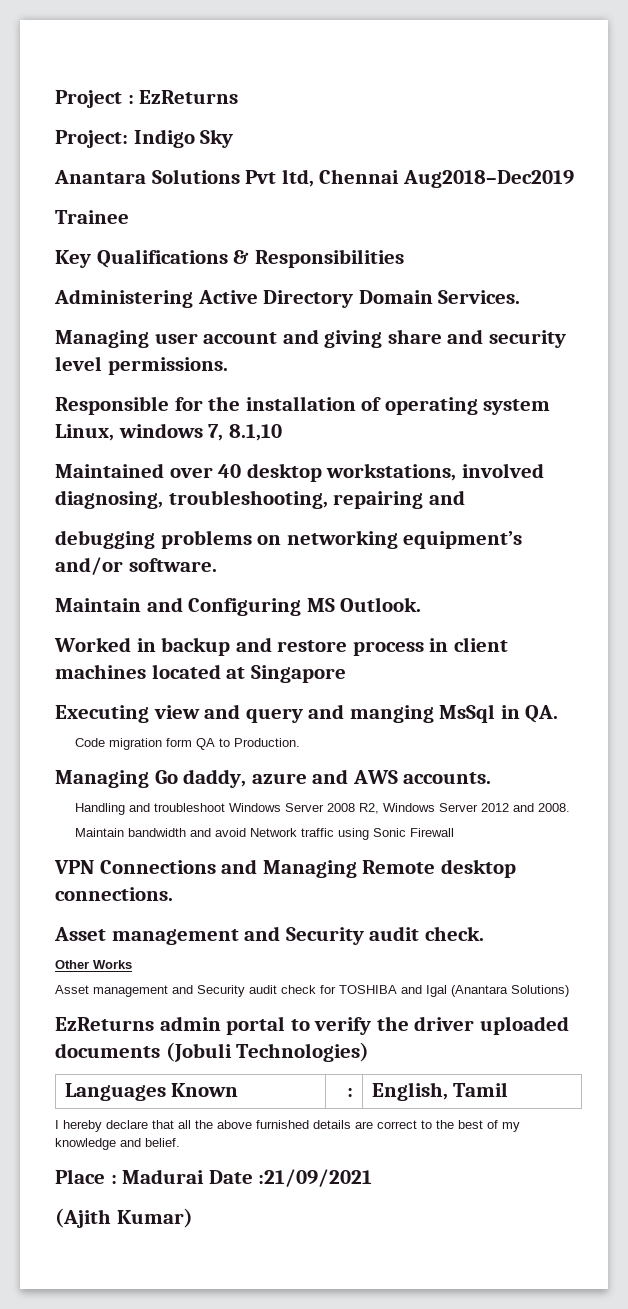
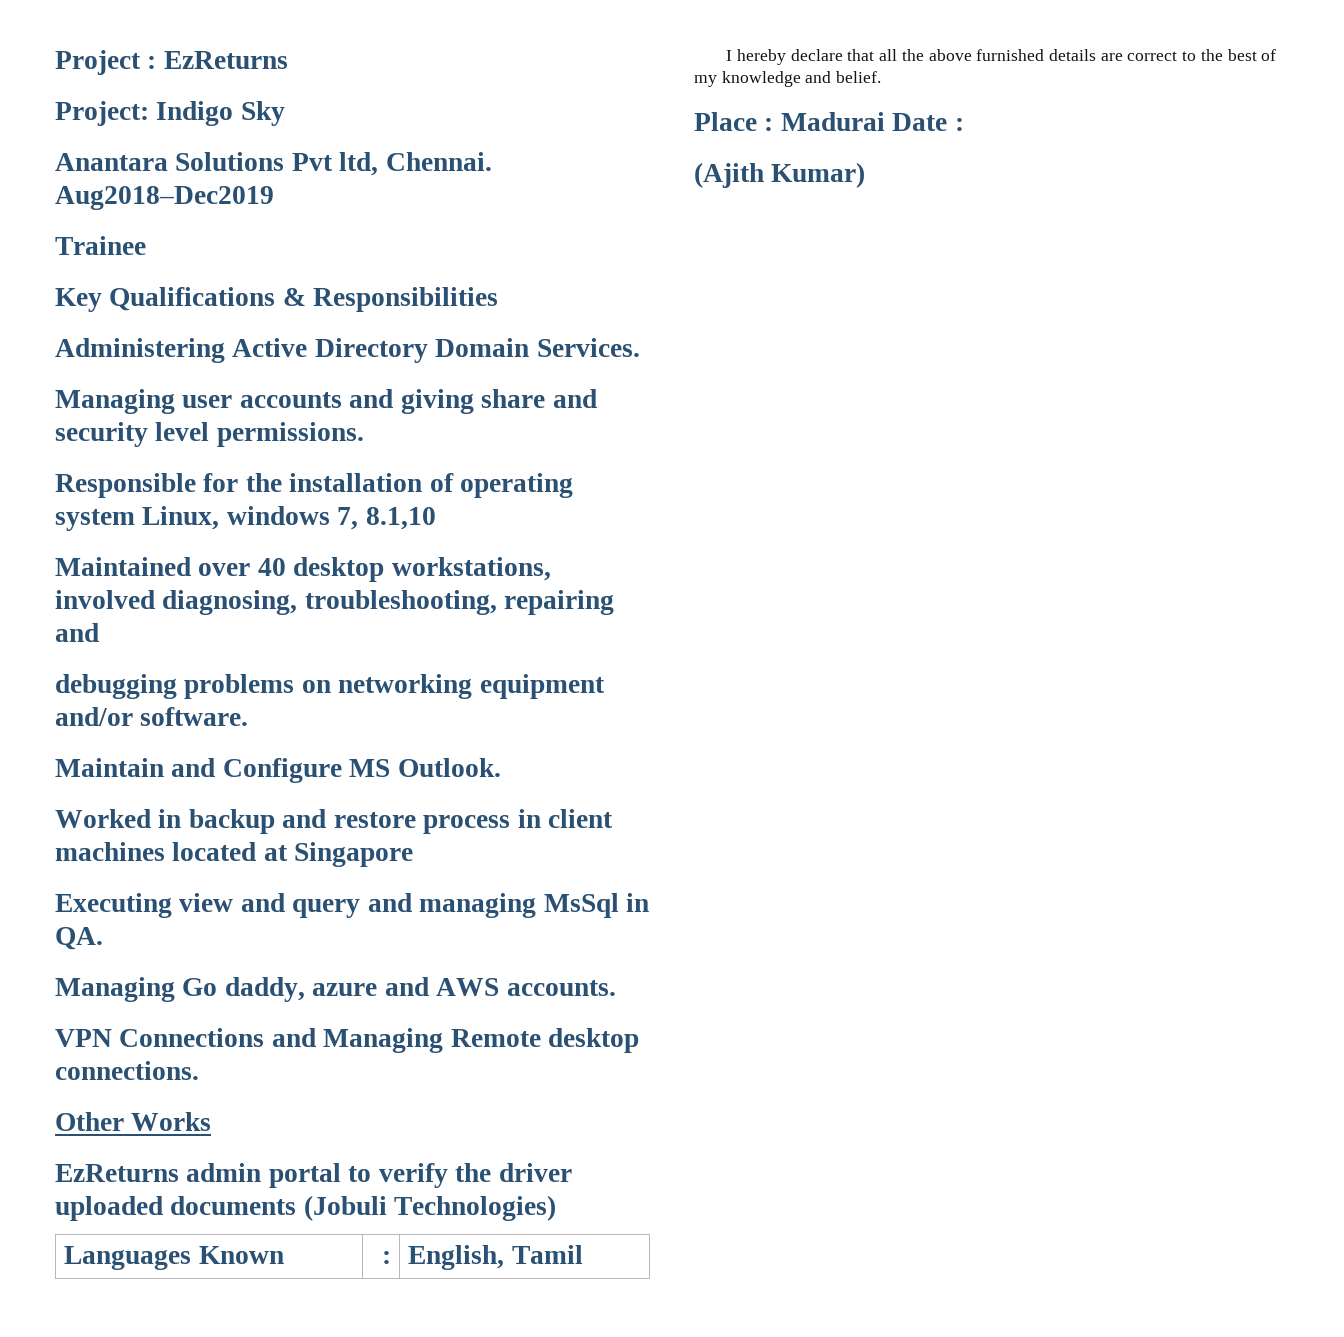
[319,169,400,184] Chennai -> [385,152,492,171] Chennai.
[203,332,278,344] account -> [239,392,342,408] accounts
[403,531,523,549] equipment’s -> [479,674,605,699] equipment
[188,598,302,616] Configuring -> [222,758,342,783] Configure
[349,705,434,723] manging -> [419,893,537,918] managing
[74,738,300,750] // Code migration form QA to Production. -> (103, 938) none
[74,803,570,815] [74,828,454,840] // Handling and troubleshoot Windows Server 2008 R2, Windows Server 2012 and 2008. // Maintain bandwidth and avoid Network traffic using Sonic Firewall -> (616, 988) none
[54,926,484,945] [55,960,132,969] [55,985,569,997] Asset management and Security audit check. // Other Works // Asset management and Security audit check for TOSHIBA and Igal (Anantara Solutions) -> [55,1112,212,1131] Other Works
[258,1169,373,1187] :21/09/2021 -> [954,118,964,131] :

